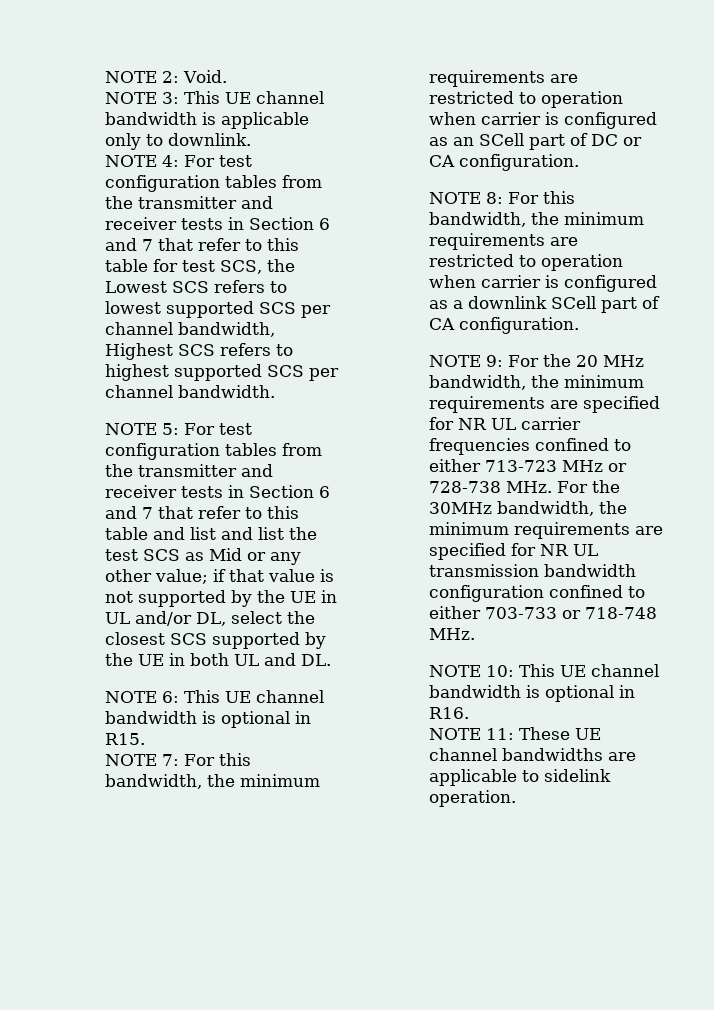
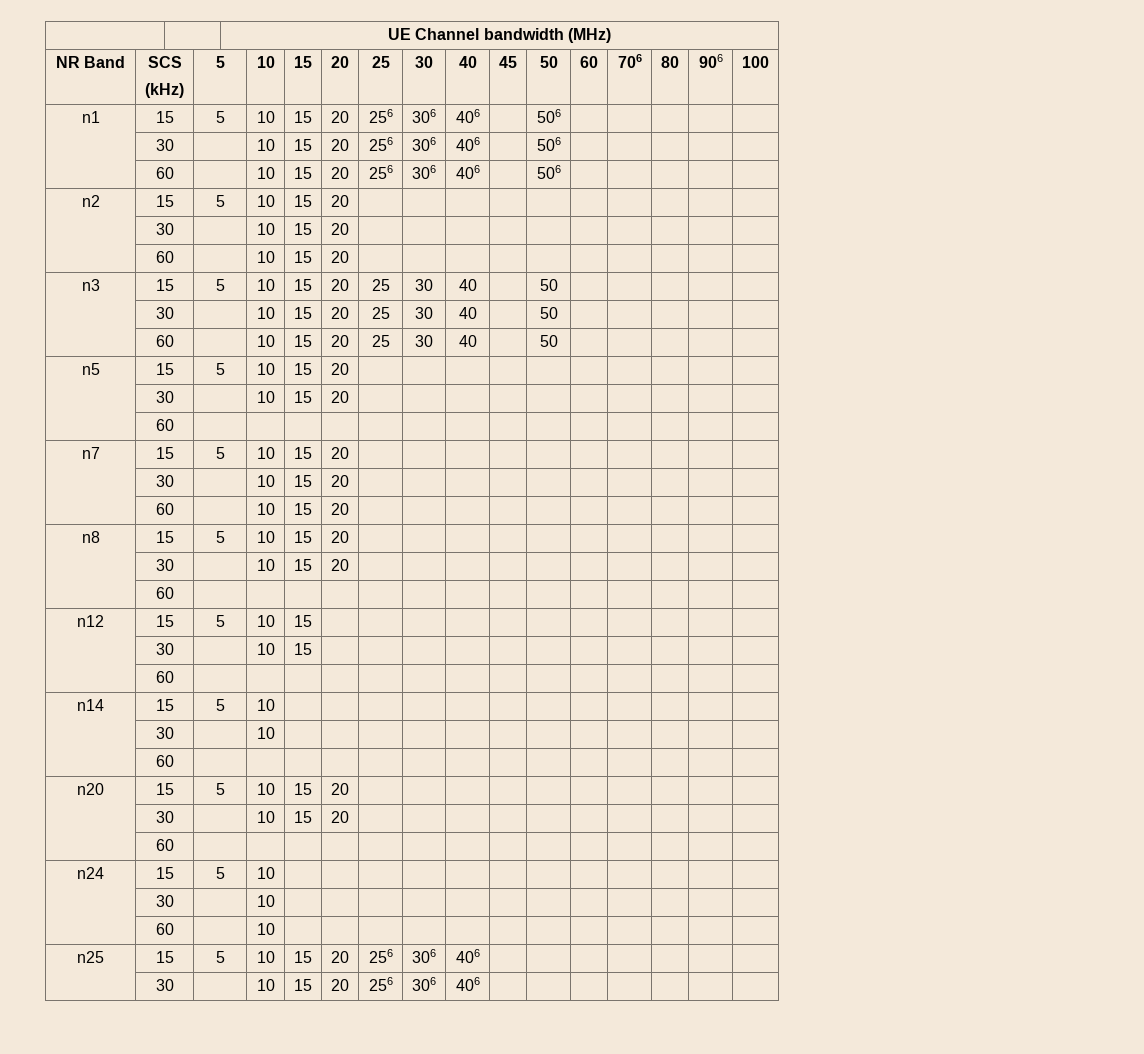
[104,70,227,83] [104,91,324,104] [104,112,309,129] [104,133,251,150] [104,155,252,167] [104,175,322,192] [104,196,273,209] [104,217,330,230] [104,238,299,251] [104,259,295,274] [104,280,287,293] [104,301,331,318] [104,322,275,337] [104,343,293,360] [104,364,339,381] [104,385,275,398] [104,423,252,435] [104,443,322,460] [104,464,273,477] [104,485,330,498] [104,506,299,519] [104,527,317,540] [104,548,301,565] [104,569,334,584] [104,590,337,607] [104,611,315,626] [104,632,326,649] [104,653,331,666] [104,690,324,703] [104,711,311,728] [104,733,145,745] [104,753,251,766] [104,774,320,789] [428,70,578,87] [428,91,623,108] [428,112,657,129] [428,133,642,150] [428,154,579,171] [428,191,575,204] [428,212,644,227] [428,233,578,250] [428,254,623,271] [428,275,657,292] [428,296,660,313] [428,317,579,334] [428,354,644,367] [428,375,644,390] [428,396,660,413] [428,417,581,430] [428,438,631,455] [428,459,627,472] [428,480,620,493] [428,501,627,516] [428,522,663,539] [428,543,598,560] [428,564,636,577] [428,585,645,602] [428,606,657,619] [428,628,475,640] [428,664,659,677] [428,685,635,702] [428,707,469,719] [428,727,601,740] [428,748,636,761] [428,769,611,786] [428,790,516,807] NOTE 2: Void. // NOTE 3: This UE channel bandwidth is applicable only to downlink. // NOTE 4: For test configuration tables from the transmitter and receiver tests in Section 6 and 7 that refer to this table for test SCS, the Lowest SCS refers to lowest supported SCS per channel bandwidth, Highest SCS refers to highest supported SCS per channel bandwidth. // NOTE 5: For test configuration tables from the transmitter and receiver tests in Section 6 and 7 that refer to this table and list and list the test SCS as Mid or any other value; if that value is not supported by the UE in UL and/or DL, select the closest SCS supported by the UE in both UL and DL. // NOTE 6: This UE channel bandwidth is optional in R15. // NOTE 7: For this bandwidth, the minimum requirements are restricted to operation when carrier is configured as an SCell part of DC or CA configuration. // NOTE 8: For this bandwidth, the minimum requirements are restricted to operation when carrier is configured as a downlink SCell part of CA configuration. // NOTE 9: For the 20 MHz bandwidth, the minimum requirements are specified for NR UL carrier frequencies confined to either 713-723 MHz or 728-738 MHz. For the 30MHz bandwidth, the minimum requirements are specified for NR UL transmission bandwidth configuration confined to either 703-733 or 718-748 MHz. // NOTE 10: This UE channel bandwidth is optional in R16. // NOTE 11: These UE channel bandwidths are applicable to sidelink operation. -> [388,28,611,43] [55,56,126,68] [147,56,182,68] [145,83,184,98] [215,56,225,68] [256,56,275,68] [294,56,312,68] [331,56,349,68] [371,56,390,68] [415,56,433,68] [458,56,477,68] [499,56,517,68] [539,56,558,68] [580,56,598,68] [617,54,642,68] [661,56,679,68] [698,54,723,68] [742,56,769,68] [81,111,100,123] [155,111,174,123] [215,111,225,123] [256,111,275,123] [294,111,312,123] [331,111,349,123] [368,109,393,123] [412,109,436,123] [455,109,480,123] [536,109,561,123] [155,139,174,151] [256,139,275,151] [294,139,312,151] [331,139,349,151] [368,137,393,151] [412,137,436,151] [455,137,480,151] [536,137,561,151] [155,167,174,179] [256,167,275,179] [294,167,312,179] [331,167,349,179] [368,165,393,179] [412,165,436,179] [455,165,480,179] [536,165,561,179] [81,195,100,207] [155,195,174,207] [215,195,225,207] [256,195,275,207] [294,195,312,207] [331,195,349,207] [155,223,174,235] [256,223,275,235] [294,223,312,235] [331,223,349,235] [155,251,174,263] [256,251,275,263] [294,251,312,263] [331,251,349,263] [81,279,100,291] [155,279,174,291] [215,279,225,291] [256,279,275,291] [294,279,312,291] [331,279,349,291] [371,279,390,291] [415,279,433,291] [458,279,477,291] [539,279,558,291] [155,307,174,319] [256,307,275,319] [294,307,312,319] [331,307,349,319] [371,307,390,319] [415,307,433,319] [458,307,477,319] [539,307,558,319] [155,335,174,347] [256,335,275,347] [294,335,312,347] [331,335,349,347] [371,335,390,347] [415,335,433,347] [458,335,477,347] [539,335,558,347] [81,363,100,375] [155,363,174,375] [215,363,225,375] [256,363,275,375] [294,363,312,375] [331,363,349,375] [155,391,174,403] [256,391,275,403] [294,391,312,403] [331,391,349,403] [155,419,174,431] [81,447,100,459] [155,447,174,459] [215,447,225,459] [256,447,275,459] [294,447,312,459] [331,447,349,459] [155,475,174,487] [256,475,275,487] [294,475,312,487] [331,475,349,487] [155,503,174,515] [256,503,275,515] [294,503,312,515] [331,503,349,515] [81,531,100,543] [155,531,174,543] [215,531,225,543] [256,531,275,543] [294,531,312,543] [331,531,349,543] [155,559,174,571] [256,559,275,571] [294,559,312,571] [331,559,349,571] [155,587,174,599] [77,615,104,627] [155,615,174,627] [215,615,225,627] [256,615,275,627] [294,615,312,627] [155,643,174,655] [256,643,275,655] [294,643,312,655] [155,671,174,683] [77,699,104,711] [155,699,174,711] [215,699,225,711] [256,699,275,711] [155,727,174,739] [256,727,275,739] [155,755,174,767] [77,783,104,795] [155,783,174,795] [215,783,225,795] [256,783,275,795] [294,783,312,795] [331,783,349,795] [155,811,174,823] [256,811,275,823] [294,811,312,823] [331,811,349,823] [155,839,174,851] [77,867,104,879] [155,867,174,879] [215,867,225,879] [256,867,275,879] [155,895,174,907] [256,895,275,907] [155,923,174,935] [256,923,275,935] [77,951,104,963] [155,951,174,963] [215,951,225,963] [256,951,275,963] [294,951,312,963] [331,951,349,963] [368,949,393,963] [412,949,436,963] [455,949,480,963] [155,979,174,991] [256,979,275,991] [294,979,312,991] [331,979,349,991] [368,977,393,991] [412,977,436,991] [455,977,480,991] | | UE Channel bandwidth (MHz) // NR Band | SCS // (kHz) | 5 | 10 | 15 | 20 | 25 | 30 | 40 | 45 | 50 | 60 | 706 | 80 | 906 | 100 // n1 | 15 | 5 | 10 | 15 | 20 | 256 | 306 | 406 | | 506 | | | | | // | 30 | | 10 | 15 | 20 | 256 | 306 | 406 | | 506 | | | | | // | 60 | | 10 | 15 | 20 | 256 | 306 | 406 | | 506 | | | | | // n2 | 15 | 5 | 10 | 15 | 20 | | | | | | | | | | // | 30 | | 10 | 15 | 20 | | | | | | | | | | // | 60 | | 10 | 15 | 20 | | | | | | | | | | // n3 | 15 | 5 | 10 | 15 | 20 | 25 | 30 | 40 | | 50 | | | | | // | 30 | | 10 | 15 | 20 | 25 | 30 | 40 | | 50 | | | | | // | 60 | | 10 | 15 | 20 | 25 | 30 | 40 | | 50 | | | | | // n5 | 15 | 5 | 10 | 15 | 20 | | | | | | | | | | // | 30 | | 10 | 15 | 20 | | | | | | | | | | // | 60 | | | | | | | | | | | | | | // n7 | 15 | 5 | 10 | 15 | 20 | | | | | | | | | | // | 30 | | 10 | 15 | 20 | | | | | | | | | | // | 60 | | 10 | 15 | 20 | | | | | | | | | | // n8 | 15 | 5 | 10 | 15 | 20 | | | | | | | | | | // | 30 | | 10 | 15 | 20 | | | | | | | | | | // | 60 | | | | | | | | | | | | | | // n12 | 15 | 5 | 10 | 15 | | | | | | | | | | | // | 30 | | 10 | 15 | | | | | | | | | | | // | 60 | | | | | | | | | | | | | | // n14 | 15 | 5 | 10 | | | | | | | | | | | | // | 30 | | 10 | | | | | | | | | | | | // | 60 | | | | | | | | | | | | | | // n20 | 15 | 5 | 10 | 15 | 20 | | | | | | | | | | // | 30 | | 10 | 15 | 20 | | | | | | | | | | // | 60 | | | | | | | | | | | | | | // n24 | 15 | 5 | 10 | | | | | | | | | | | | // | 30 | | 10 | | | | | | | | | | | | // | 60 | | 10 | | | | | | | | | | | | // n25 | 15 | 5 | 10 | 15 | 20 | 256 | 306 | 406 | | | | | | | // | 30 | | 10 | 15 | 20 | 256 | 306 | 406 | | | | | | |

